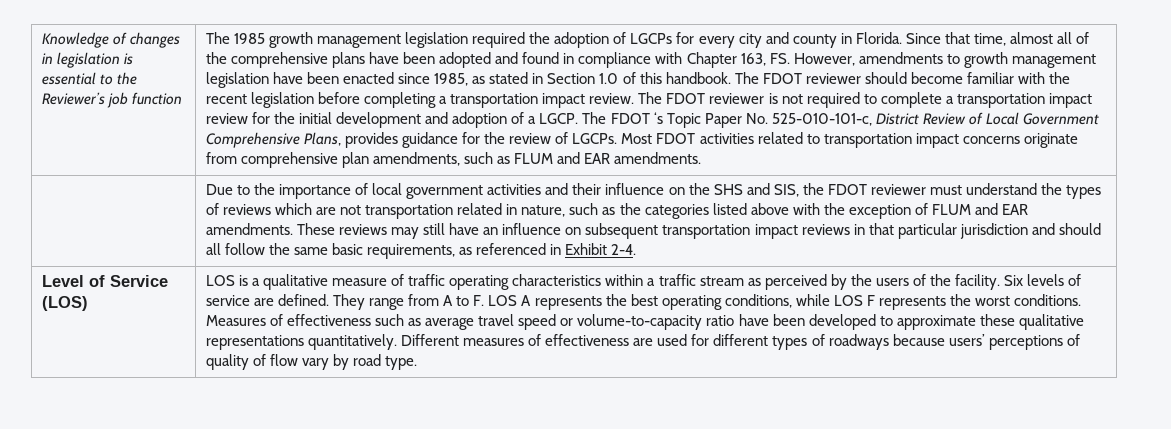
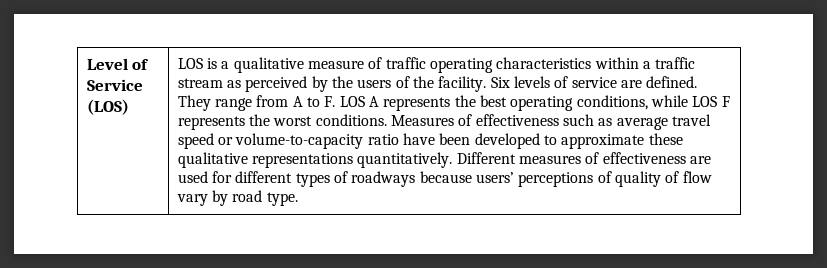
[41,32,181,48] [41,52,134,68] [41,72,138,85] [41,92,183,108] [205,32,1090,48] [205,52,1096,68] [205,72,1071,88] [205,92,1092,108] [205,112,1099,128] [205,132,1078,148] [205,152,702,168] [205,183,1102,199] [205,203,1029,219] [205,223,1101,239] [205,243,637,259] Knowledge of changes in legislation is essential to the Reviewer’s job function | The 1985 growth management legislation required the adoption of LGCPs for every city and county in Florida. Since that time, almost all of the comprehensive plans have been adopted and found in compliance with Chapter 163, FS. However, amendments to growth management legislation have been enacted since 1985, as stated in Section 1.0 of this handbook. The FDOT reviewer should become familiar with the recent legislation before completing a transportation impact review. The FDOT reviewer is not required to complete a transportation impact review for the initial development and adoption of a LGCP. The FDOT ‘s Topic Paper No. 525-010-101-c, District Review of Local Government Comprehensive Plans, provides guidance for the review of LGCPs. Most FDOT activities related to transportation impact concerns originate from comprehensive plan amendments, such as FLUM and EAR amendments. // | Due to the importance of local government activities and their influence on the SHS and SIS, the FDOT reviewer must understand the types of reviews which are not transportation related in nature, such as the categories listed above with the exception of FLUM and EAR amendments. These reviews may still have an influence on subsequent transportation impact reviews in that particular jurisdiction and should all follow the same basic requirements, as referenced in Exhibit 2-4. // -> (86, 64) none

